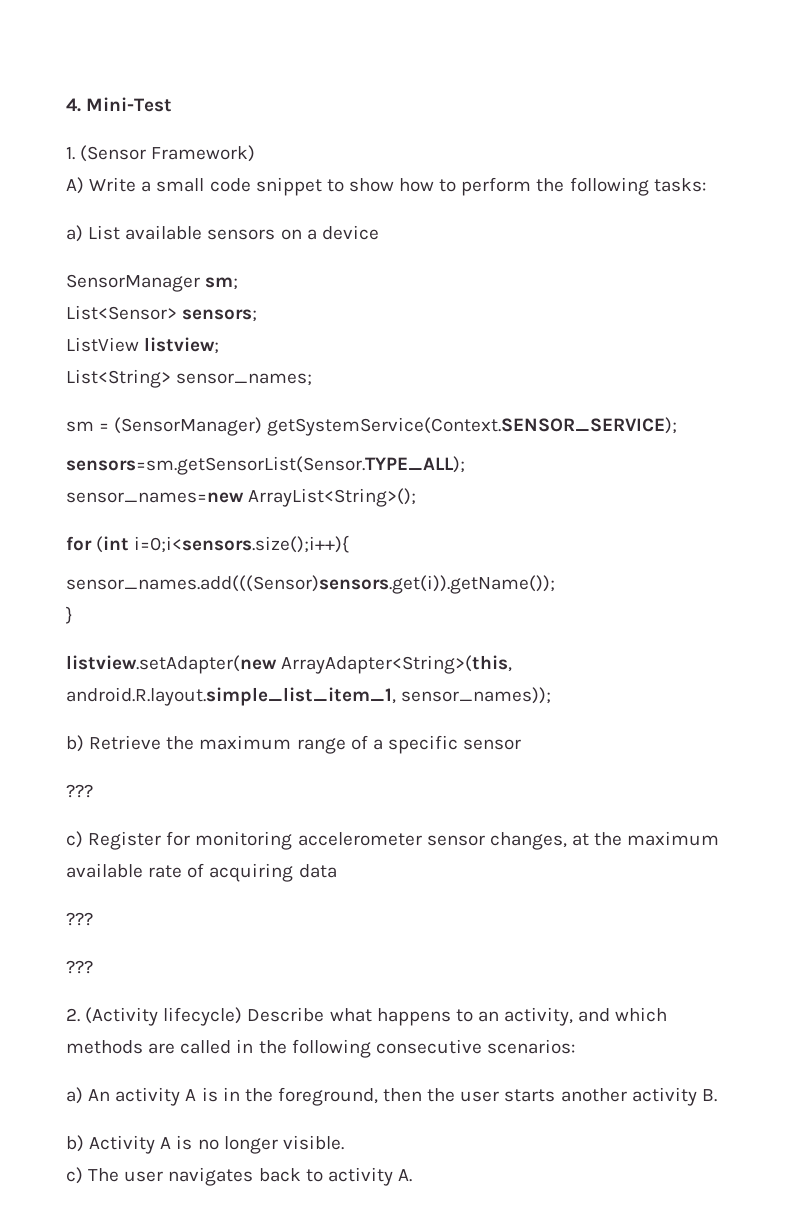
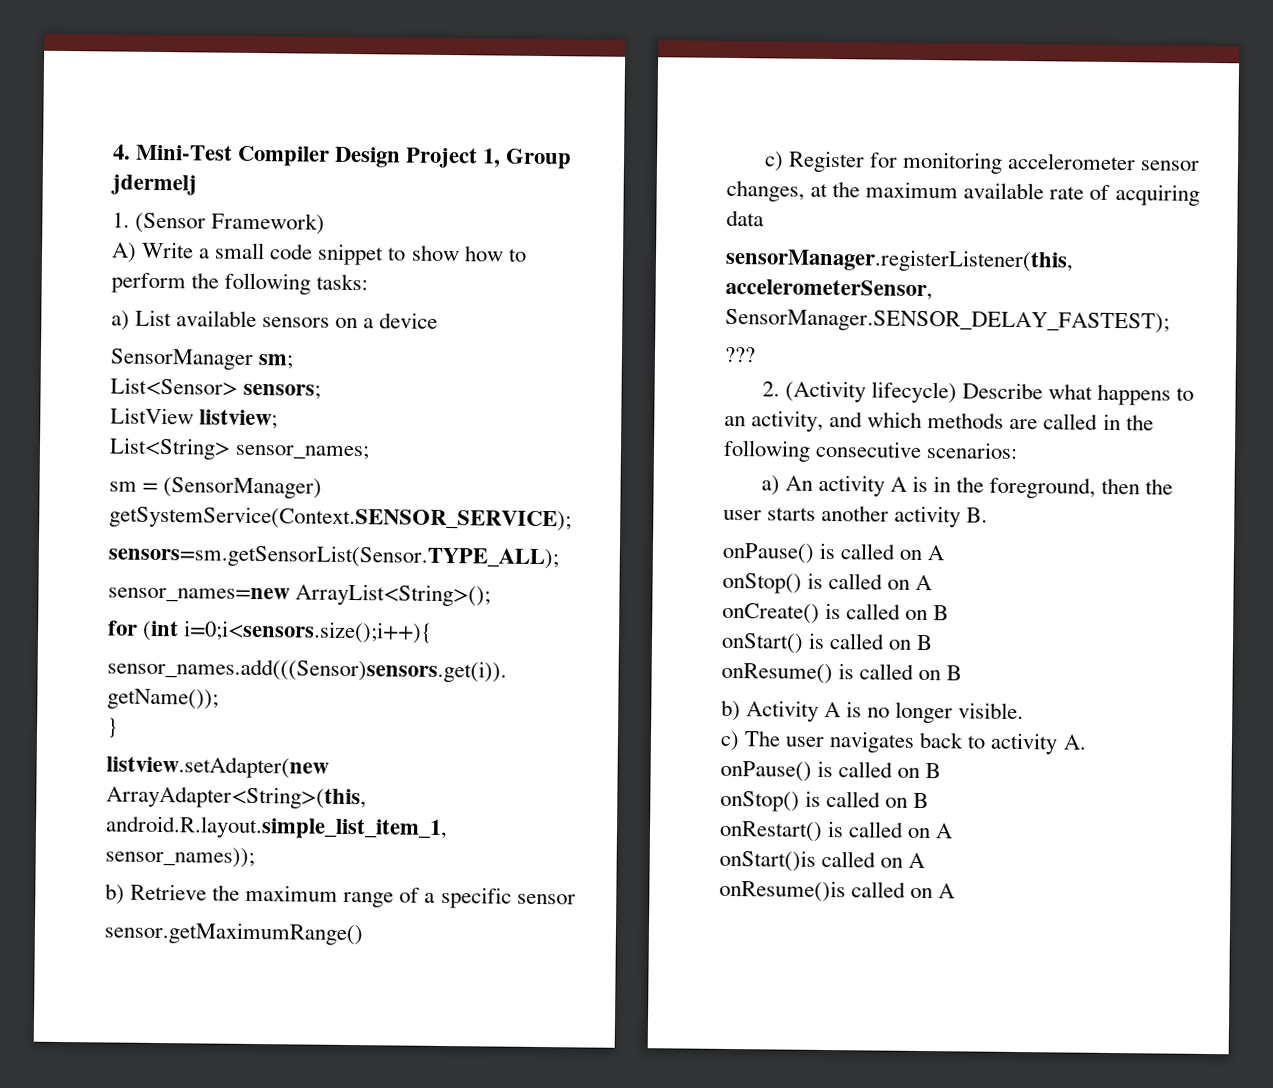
(173, 104) none -> [237,145,573,170] [110,174,197,196] Compiler Design Project 1, Group jdermelj
[66,784,93,798] ??? -> [104,921,364,946] sensor.getMaximumRange()
[66,912,93,926] ??? -> [725,247,1074,273] [725,278,933,301] [725,308,1170,334] sensorManager.registerListener(this, accelerometerSensor, SensorManager.SENSOR_DELAY_FASTEST);
(717, 1095) none -> [722,542,946,564] [722,572,933,594] [722,602,950,624] [721,632,934,654] [721,662,963,685] // onPause() is called on A // onStop() is called on A // onCreate() is called on B // onStart() is called on B // onResume() is called on B
(412, 1175) none -> [720,760,942,782] [720,790,930,812] [719,820,954,842] [719,849,926,872] [719,879,956,903] // onPause() is called on B // onStop() is called on B // onRestart() is called on A // onStart()is called on A // onResume()is called on A

